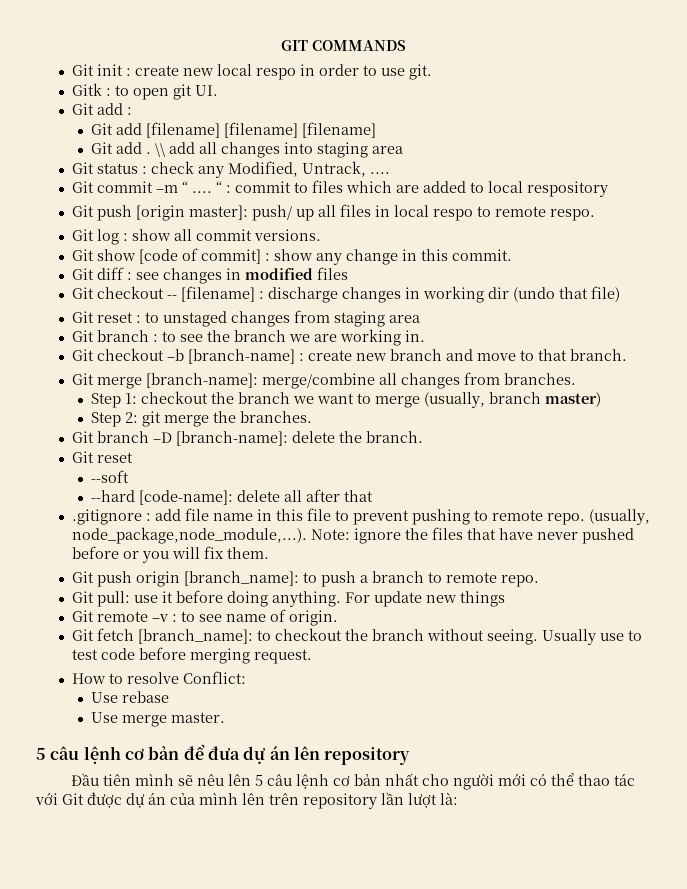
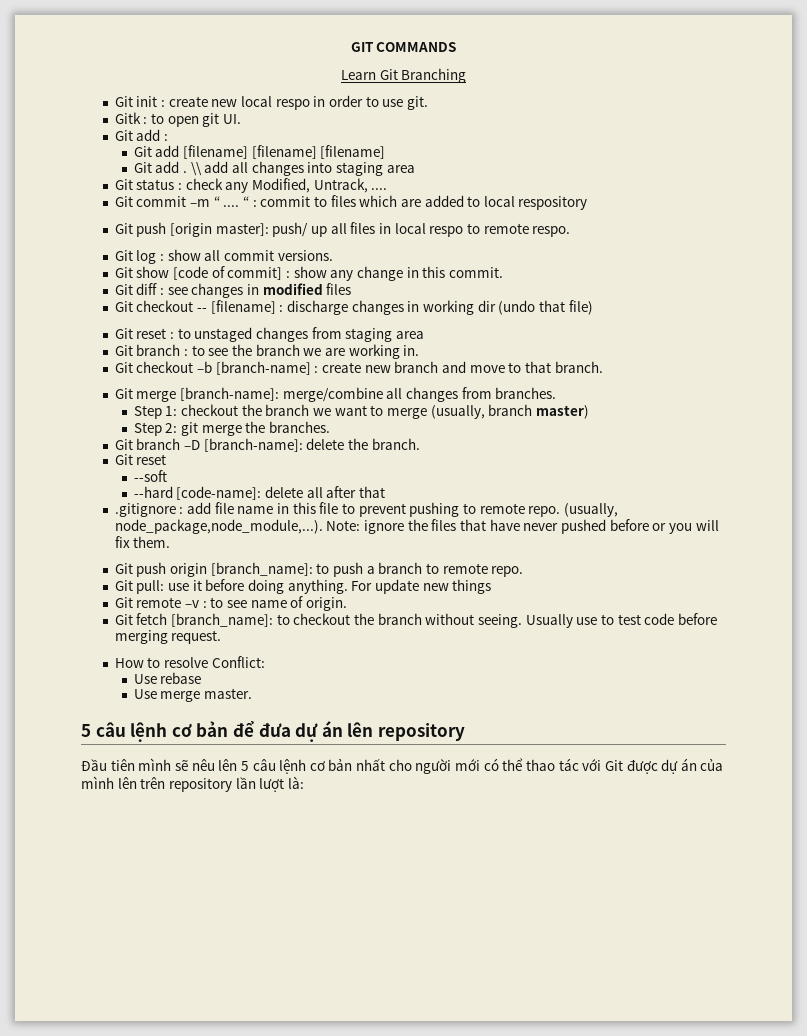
(406, 45) none -> [340,68,467,83] // Learn Git Branching

